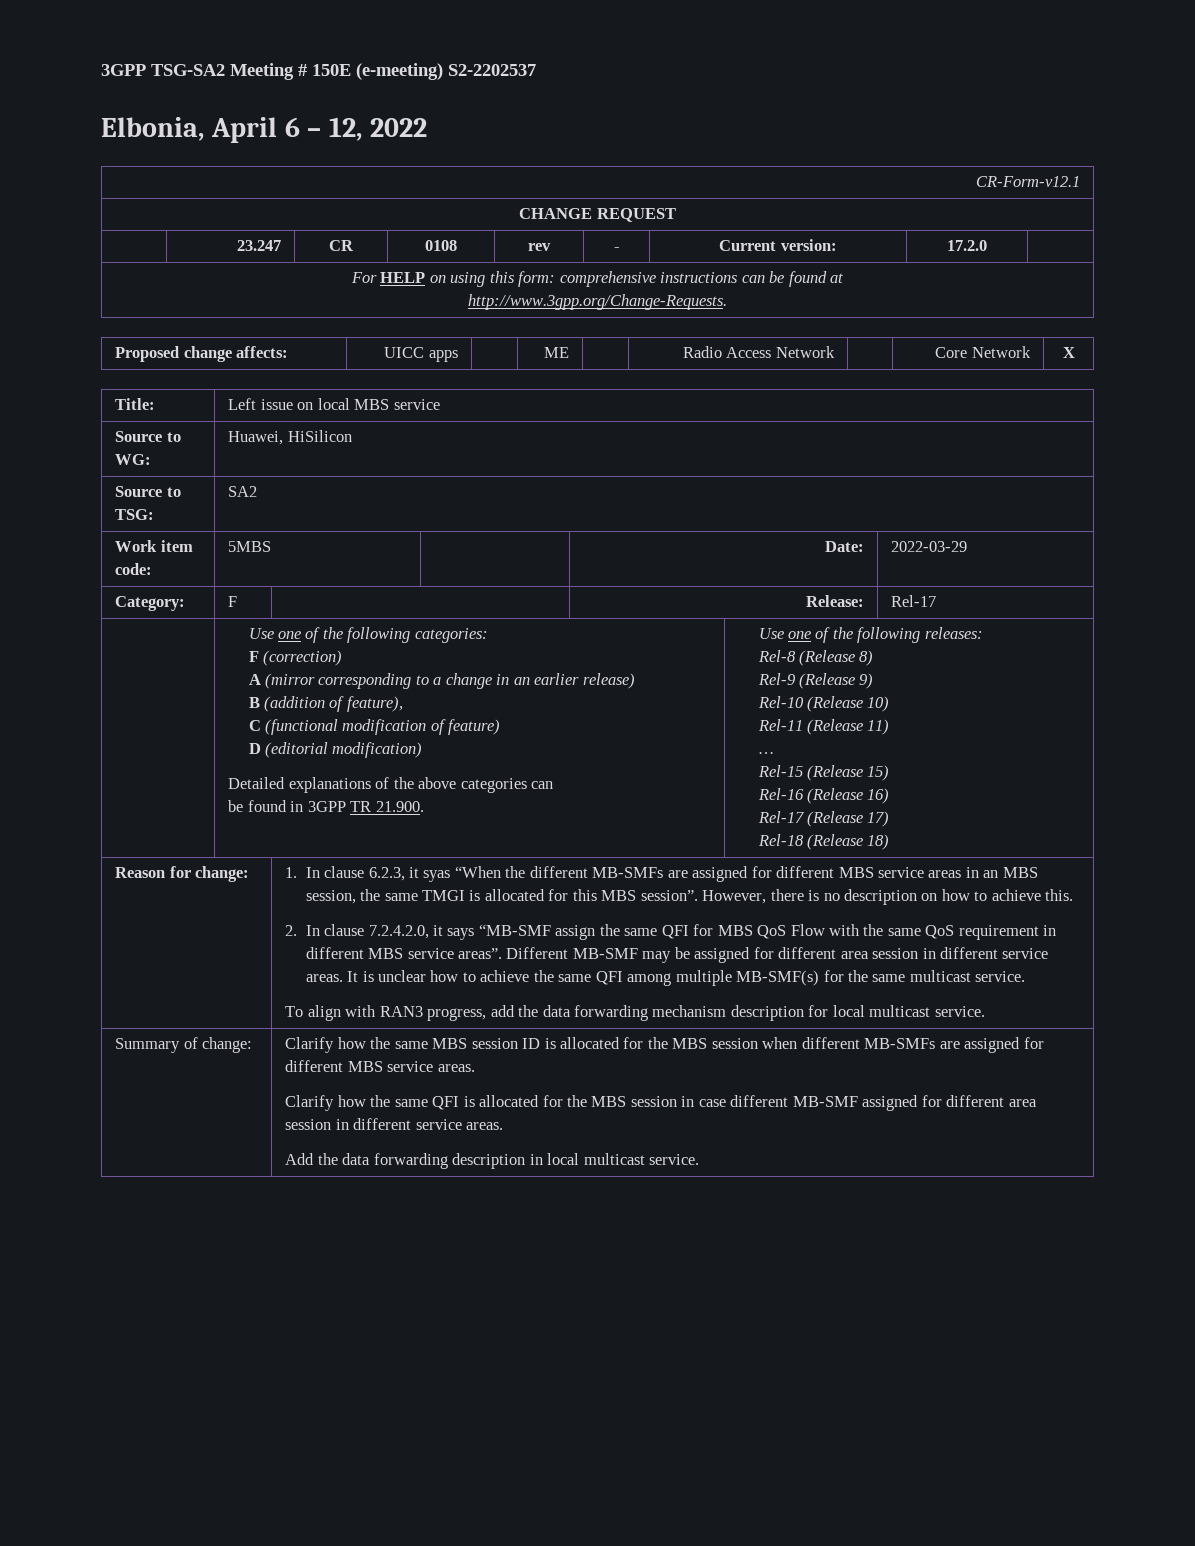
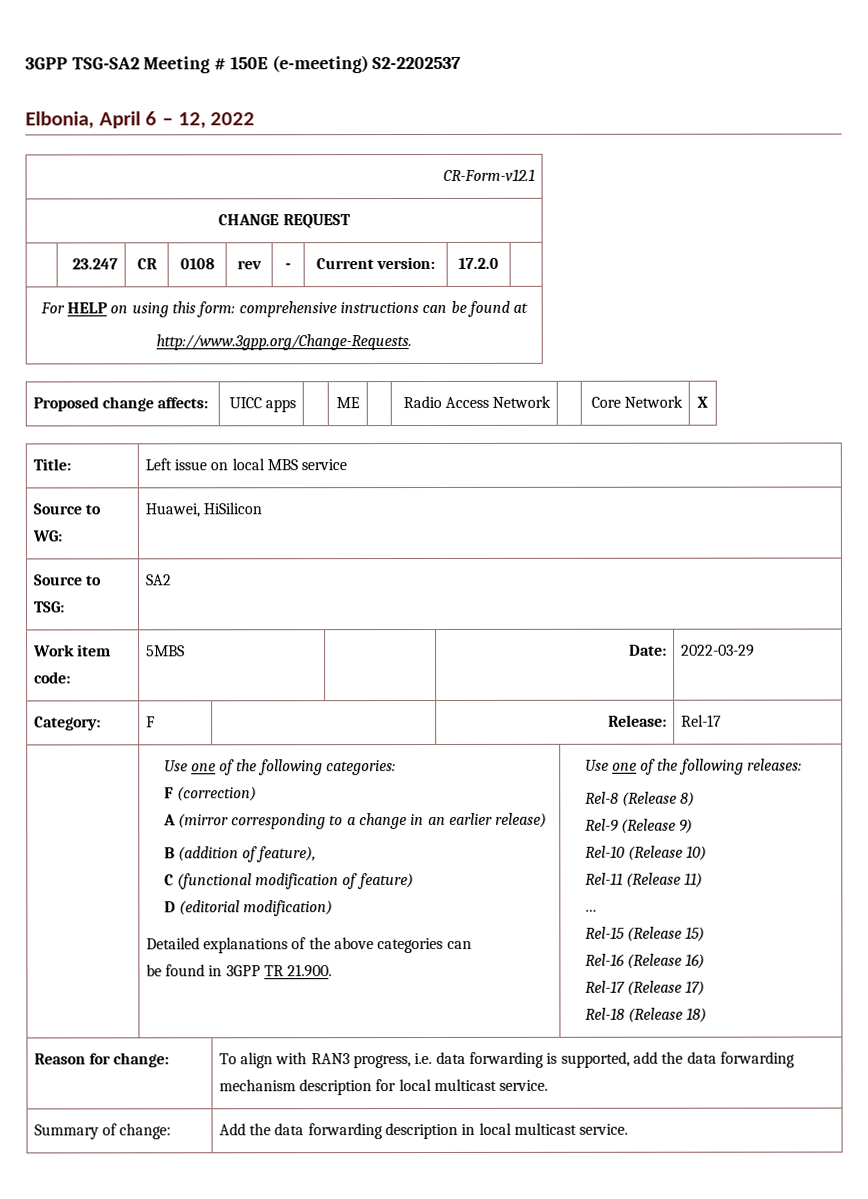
[285,866,1038,882] [305,889,1074,905] [285,924,1057,940] [305,947,1049,963] [305,970,1026,986] 1. In clause 6.2.3, it syas “When the different MB-SMFs are assigned for different MBS service areas in an MBS session, the same TMGI is allocated for this MBS session”. However, there is no description on how to achieve this. // 2. In clause 7.2.4.2.0, it says “MB-SMF assign the same QFI for MBS QoS Flow with the same QoS requirement in different MBS service areas”. Different MB-SMF may be assigned for different area session in different service areas. It is unclear how to achieve the same QFI among multiple MB-SMF(s) for the same multicast service. // -> (170, 1060) none
(487, 1014) none -> [414,1051,630,1068] i.e. data forwarding is supported,
[285,1037,1044,1053] [285,1060,475,1072] [285,1095,1037,1111] [285,1118,504,1130] Clarify how the same MBS session ID is allocated for the MBS session when different MB-SMFs are assigned for different MBS service areas. // Clarify how the same QFI is allocated for the MBS session in case different MB-SMF assigned for different area session in different service areas. // -> (172, 1131) none

